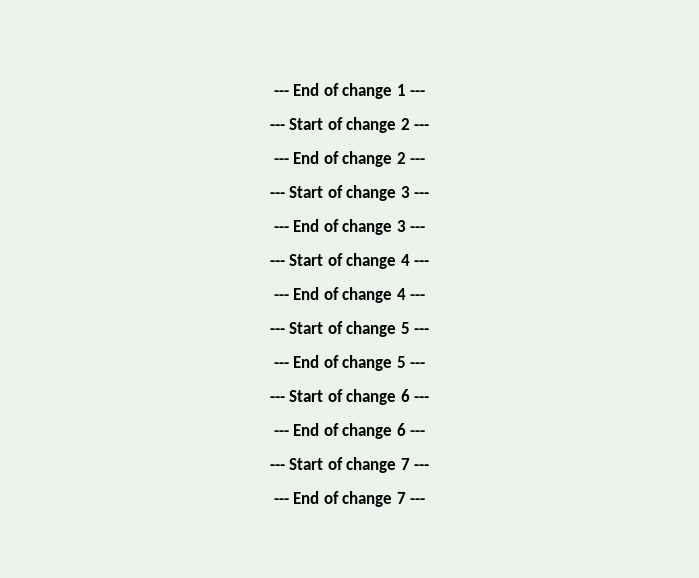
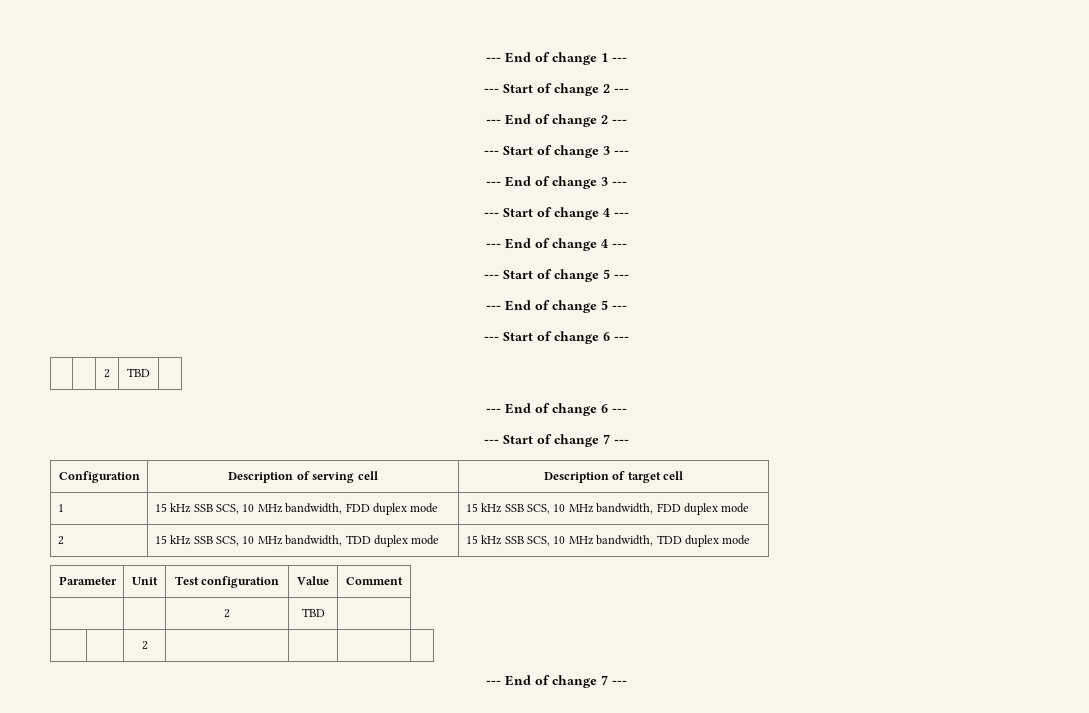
(430, 399) none -> [104,369,110,378] [127,368,150,377] // | | 2 | TBD |
(430, 467) none -> [58,471,140,483] [228,471,378,483] [543,471,684,483] [57,504,64,512] [154,503,439,515] [465,503,750,515] [57,536,64,545] [154,535,440,547] [465,535,751,547] [58,576,117,585] [132,577,158,585] [174,576,280,588] [297,576,329,585] [346,577,403,585] [223,609,230,618] [301,608,325,617] [141,641,148,650] // Configuration | Description of serving cell | Description of target cell // 1 | 15 kHz SSB SCS, 10 MHz bandwidth, FDD duplex mode | 15 kHz SSB SCS, 10 MHz bandwidth, FDD duplex mode // 2 | 15 kHz SSB SCS, 10 MHz bandwidth, TDD duplex mode | 15 kHz SSB SCS, 10 MHz bandwidth, TDD duplex mode // Parameter | Unit | Test configuration | Value | Comment // | | 2 | TBD | // | | 2 | | | |

